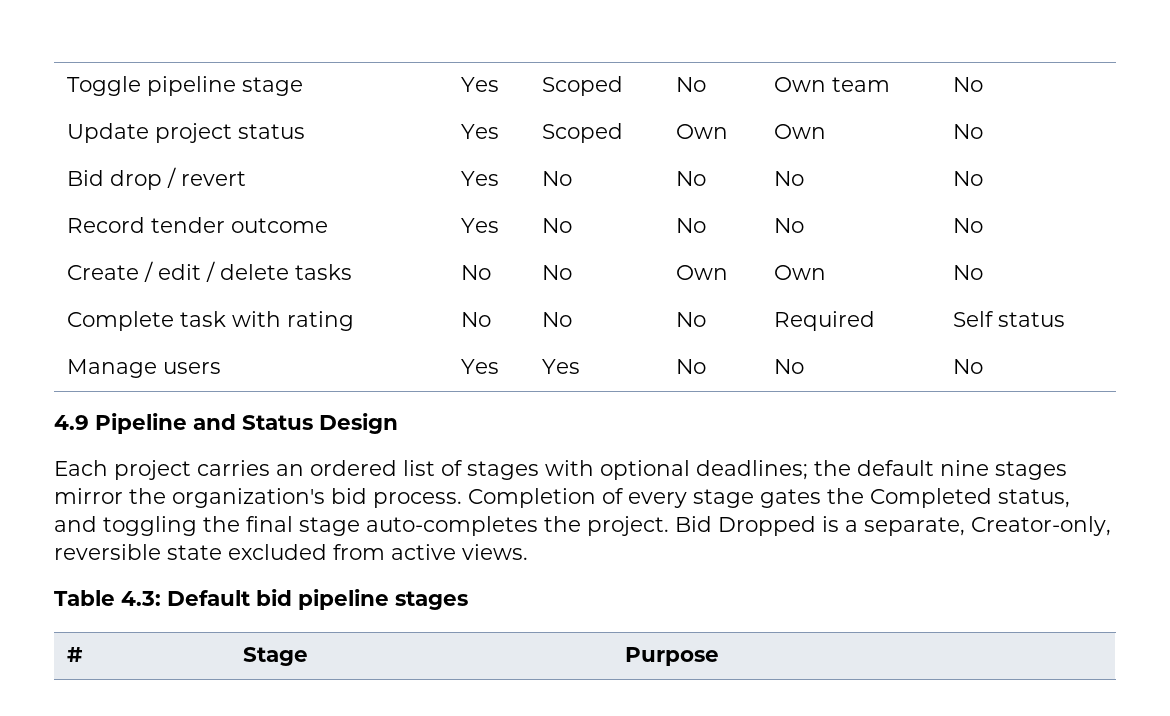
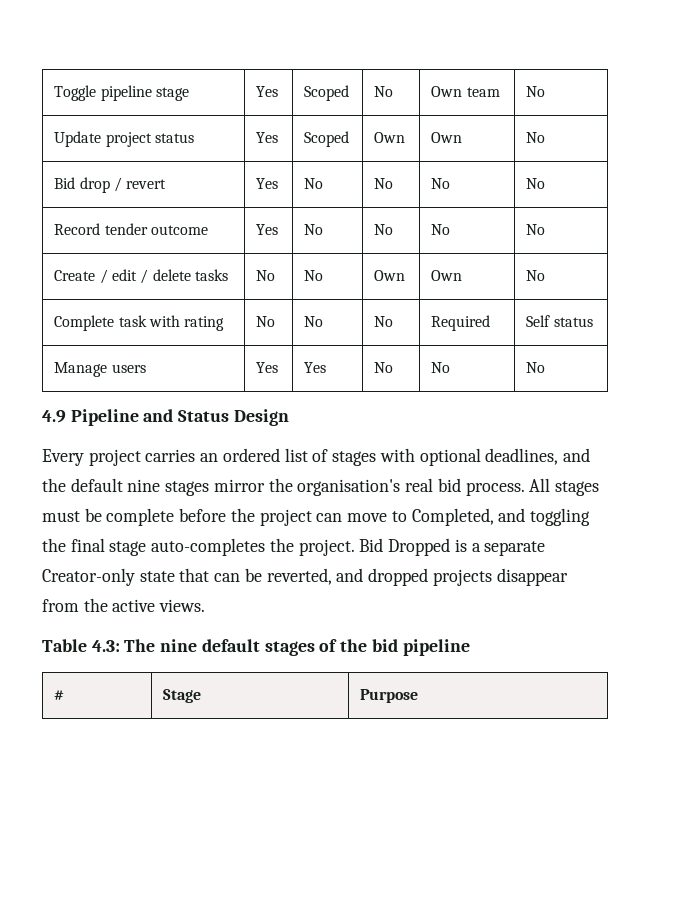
[54,460,108,476] Each -> [42,449,84,466] Every
[696,460,808,480] deadlines; -> [485,448,590,465] deadlines, and
[172,488,1070,508] organization's bid process. Completion of every stage gates the Completed status, -> [297,478,599,496] [42,508,494,526] organisation's real bid process. All stages must be complete before the project can move to Completed,
[864,516,1111,536] [54,544,528,560] [54,590,250,606] separate, Creator-only, reversible state excluded from active views. // Table 4.3: Default -> [484,541,546,556] [42,568,568,586] [42,598,206,612] [42,639,368,656] separate Creator-only state that can be reverted, and dropped projects disappear from the active views. // Table 4.3: The nine default stages of the
[395,591,468,610] stages -> (470, 647) none

